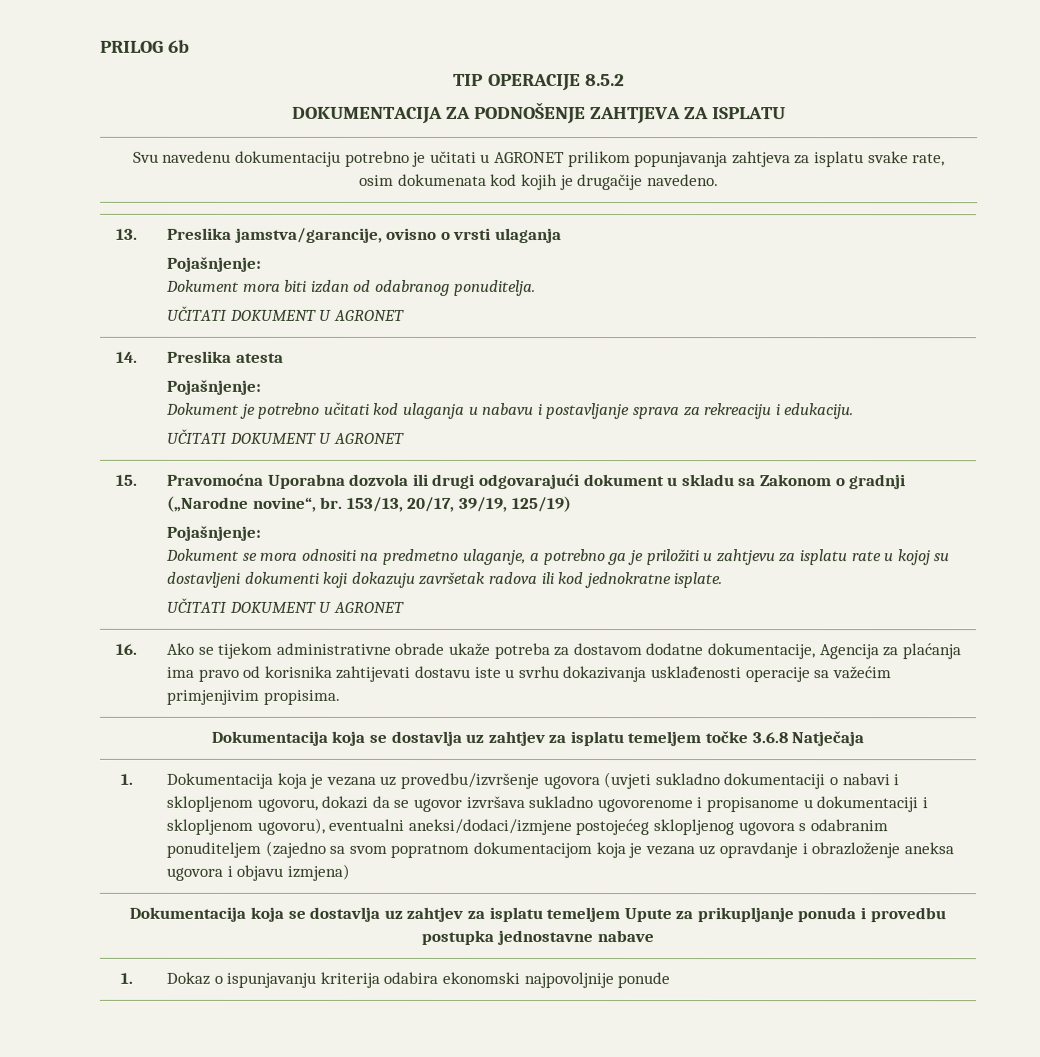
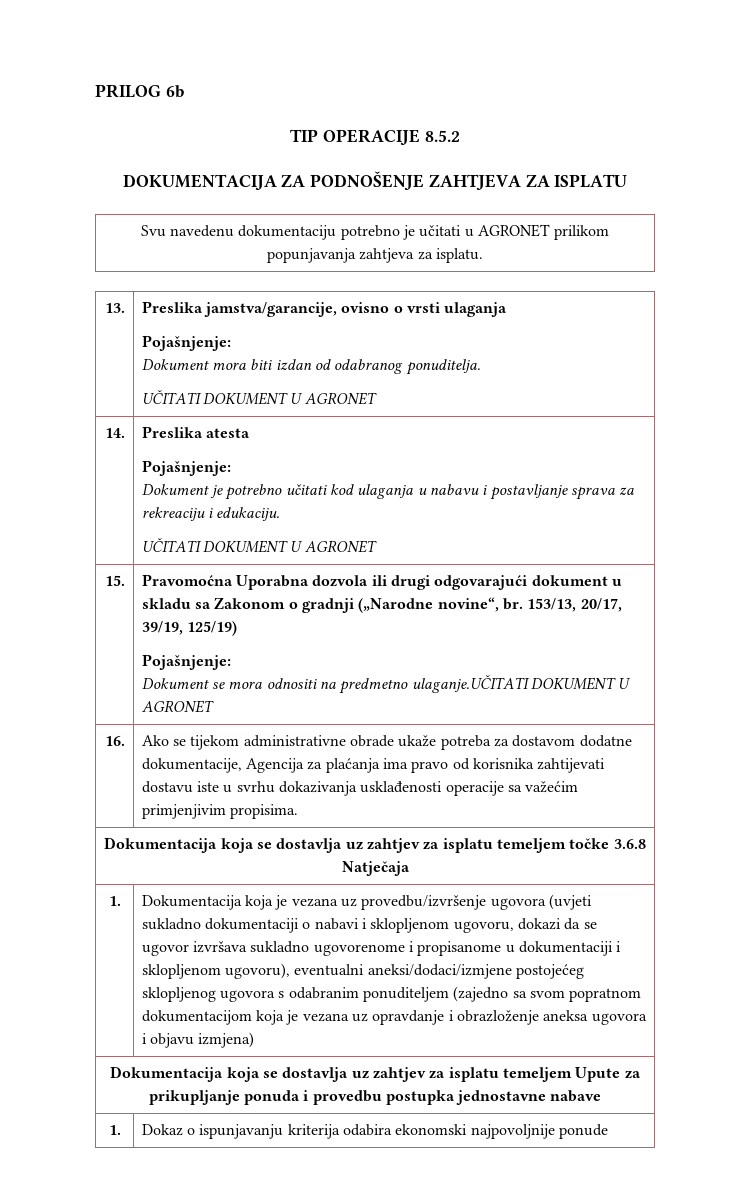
[813,151,946,168] [359,173,719,191] isplatu svake rate, osim dokumenata kod kojih je drugačije navedeno. -> [435,248,483,263] isplatu.
[461,548,950,566] [166,571,723,589] [166,597,228,613] ulaganje, a potrebno ga je priložiti u zahtjevu za isplatu rate u kojoj su dostavljeni dokumenti koji dokazuju završetak radova ili kod jednokratne isplate. // UČITATI -> [411,675,530,693] ulaganje.UČITATI

